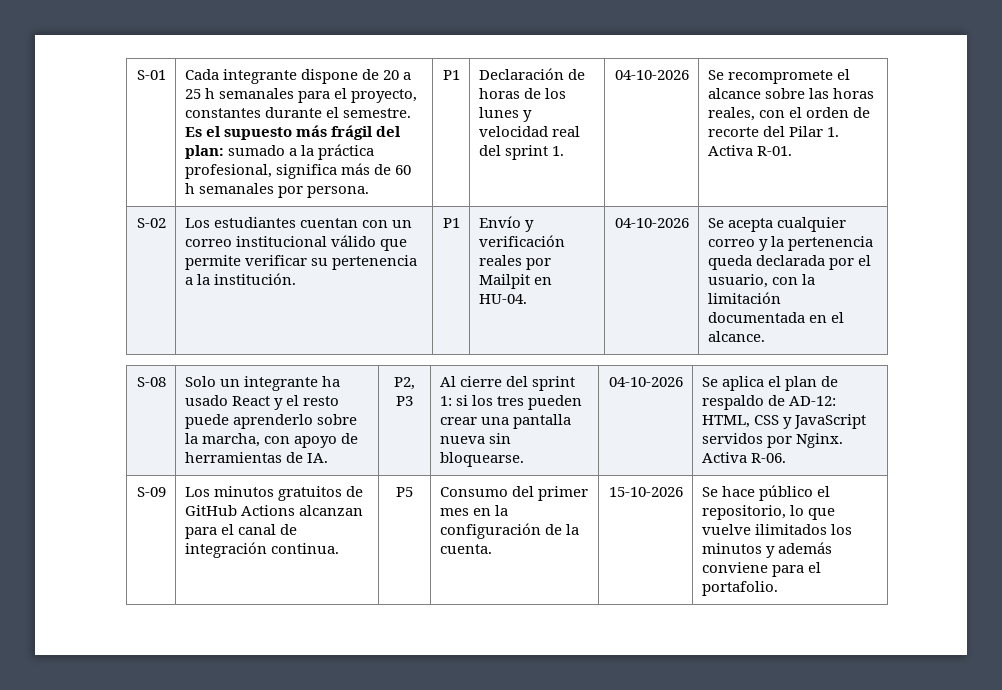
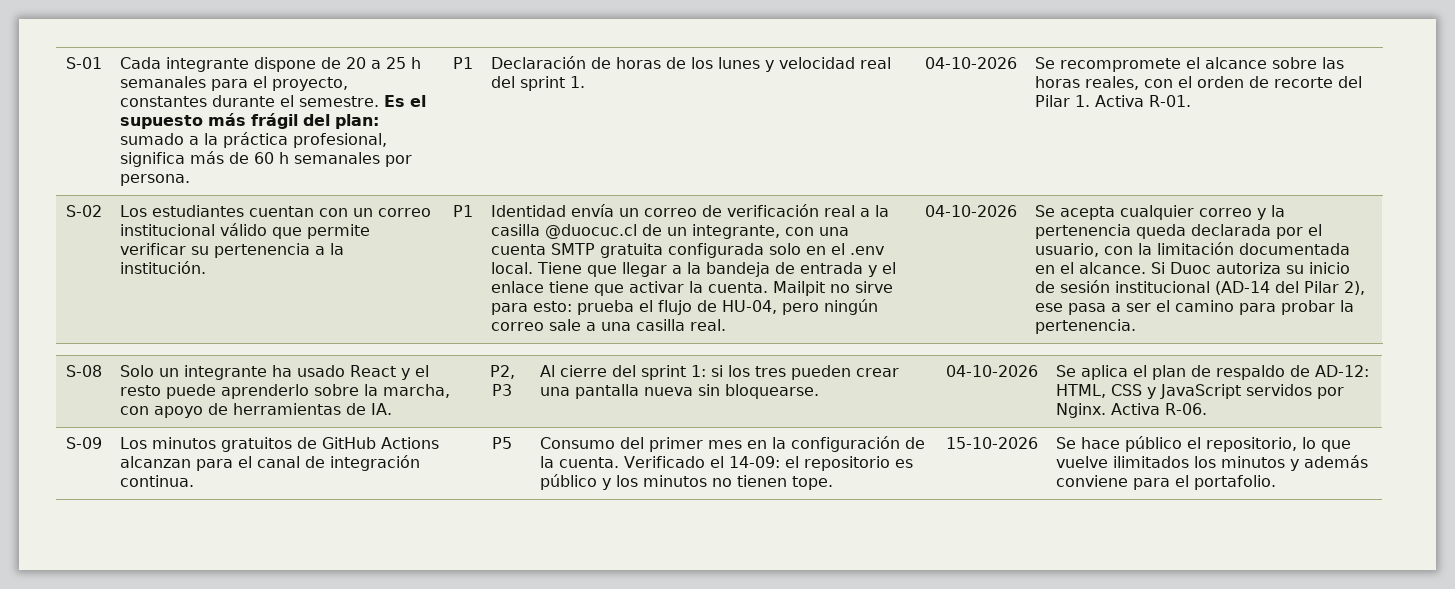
[478,216,534,232] [478,235,565,247] [478,255,551,270] [478,274,552,289] [478,294,527,304] Envío y verificación reales por Mailpit en HU-04. -> [491,204,890,217] [491,224,850,239] [491,243,885,258] [491,262,897,277] [491,281,894,296] [491,299,879,315] [491,319,727,331] Identidad envía un correo de verificación real a la casilla @duocuc.cl de un integrante, con una cuenta SMTP gratuita configurada solo en el .env local. Tiene que llegar a la bandeja de entrada y el enlace tiene que activar la cuenta. Mailpit no sirve para esto: prueba el flujo de HU-04, pero ningún correo sale a una casilla real.
(765, 336) none -> [1151,262,1351,274] [1035,280,1366,295] [1035,300,1355,315] [1035,319,1137,334] Si Duoc autoriza su inicio de sesión institucional (AD-14 del Pilar 2), ese pasa a ser el camino para probar la pertenencia.
(492, 549) none -> [624,456,914,471] [540,474,834,490] Verificado el 14-09: el repositorio es público y los minutos no tienen tope.

